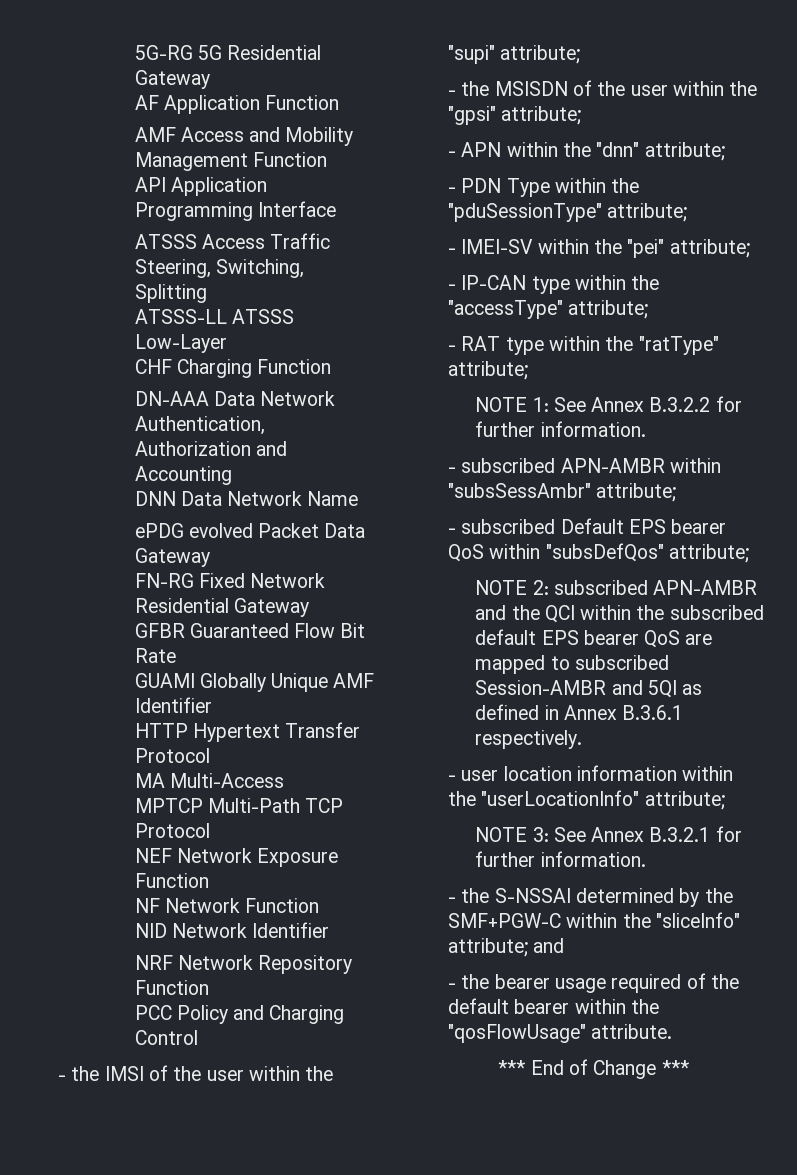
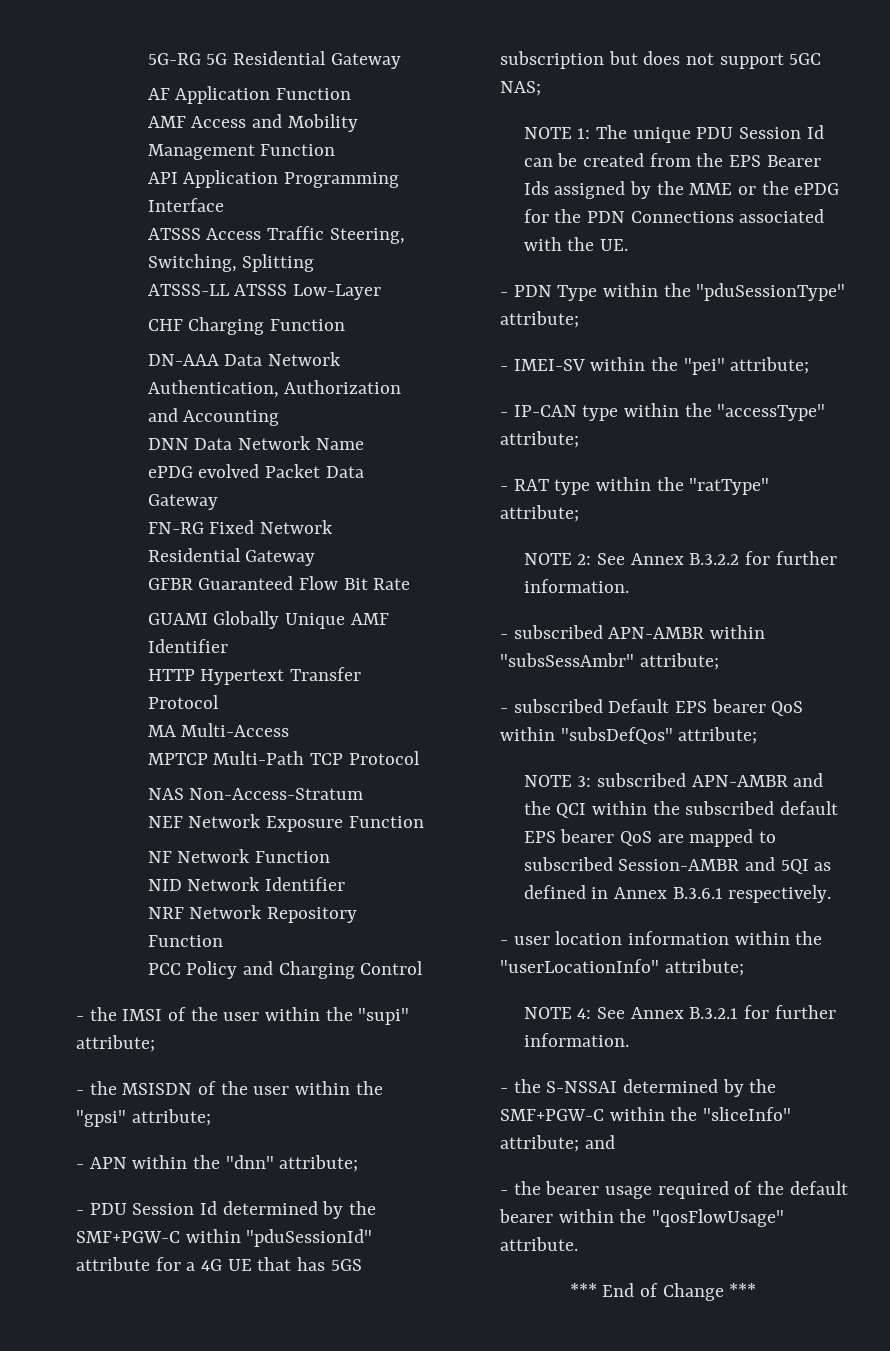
(210, 830) none -> [147,788,364,800] // NAS Non-Access-Stratum
(725, 151) none -> [75,1201,376,1219] [75,1229,373,1247] [75,1257,362,1271] [499,51,822,69] [499,81,541,96] [523,125,824,143] [523,153,821,167] [523,181,840,199] [523,209,825,223] [523,237,629,251] // - PDU Session Id determined by the SMF+PGW-C within "pduSessionId" attribute for a 4G UE that has 5GS subscription but does not support 5GC NAS; // NOTE 1: The unique PDU Session Id can be created from the EPS Bearer Ids assigned by the MME or the ePDG for the PDN Connections associated with the UE.
[532,397,549,412] 1: -> [577,554,592,565] 2:
[532,580,549,595] 2: -> [577,776,592,787] 3:
[532,827,549,842] 3: -> [577,1008,592,1019] 4:

